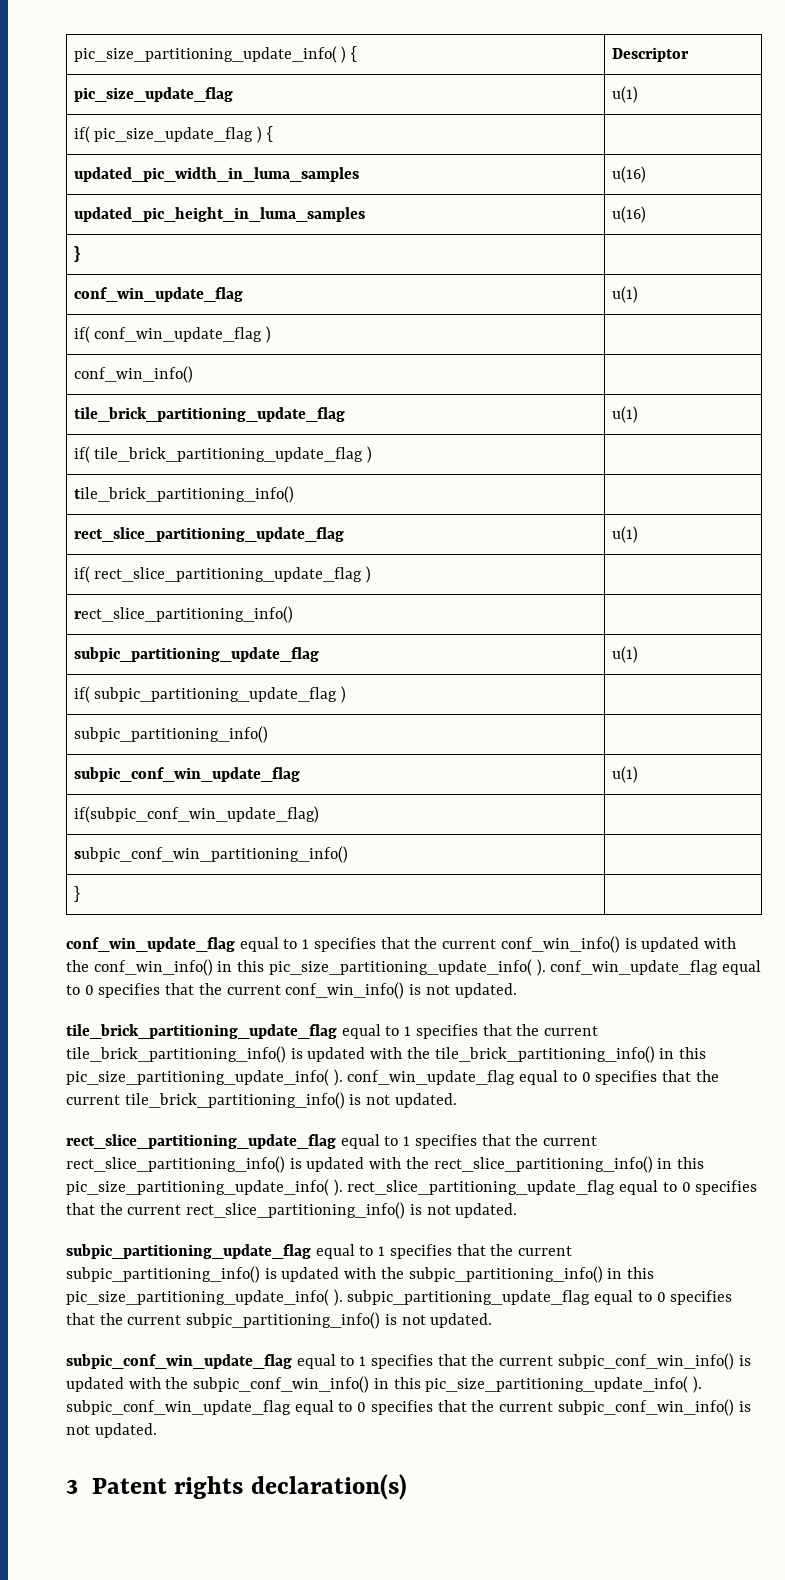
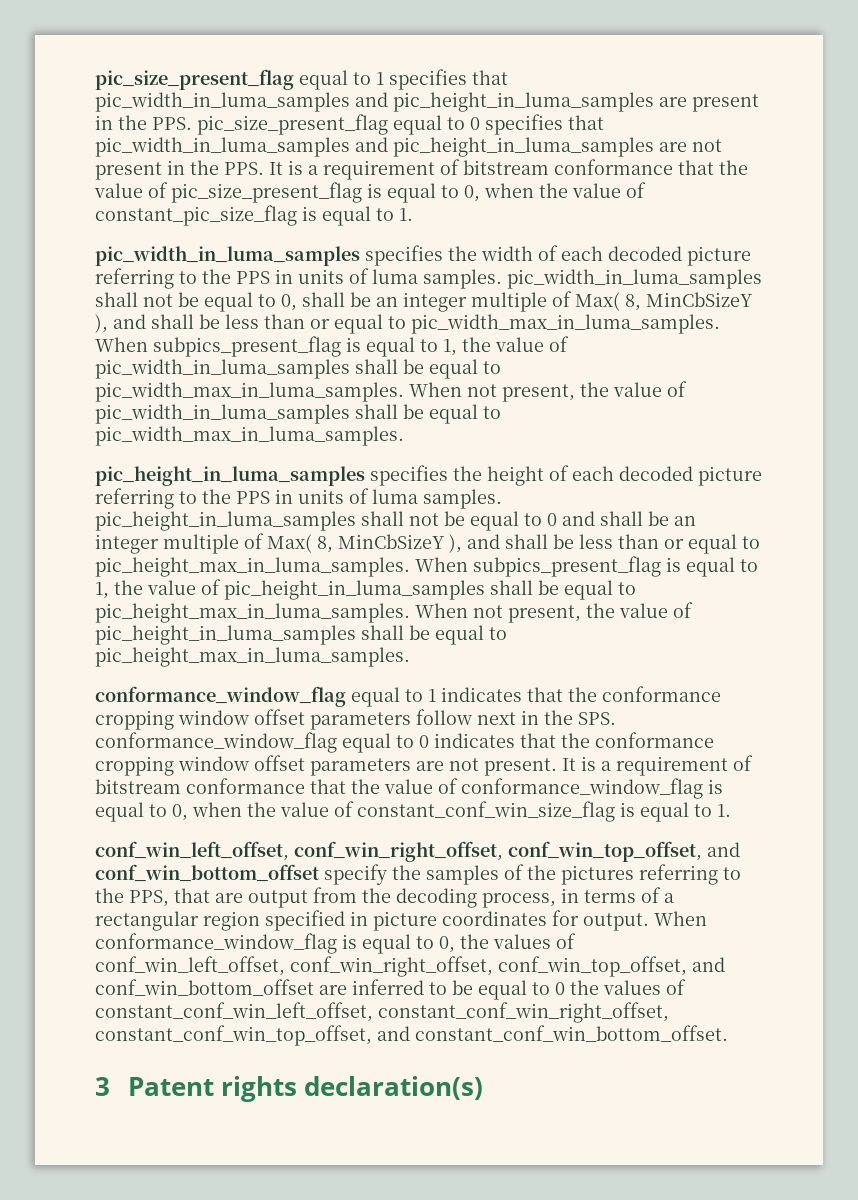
[73,46,358,63] [611,47,689,62] [73,87,233,102] [611,86,638,103] [73,126,273,143] [73,167,359,182] [611,166,646,183] [73,207,365,222] [611,206,646,223] [73,246,80,262] [73,287,243,302] [611,286,638,303] [73,326,272,343] [73,366,193,383] [73,407,345,422] [611,406,638,423] [73,446,373,463] [73,486,294,503] [73,527,344,542] [611,526,638,543] [73,566,372,583] [73,606,293,623] [73,647,319,662] [611,646,638,663] [73,686,347,703] [73,726,268,743] [73,767,300,782] [611,766,638,783] [73,806,319,823] [73,846,348,863] [73,886,80,902] [66,936,736,953] [66,959,762,976] [66,982,517,999] [66,1024,599,1039] [66,1046,707,1063] [66,1069,719,1086] [66,1092,457,1109] [66,1134,598,1149] [66,1156,705,1173] [66,1179,758,1196] [66,1202,518,1219] [66,1244,573,1259] [66,1266,655,1283] [66,1289,733,1306] [66,1312,493,1329] [66,1353,751,1370] [66,1376,703,1393] [66,1399,751,1416] [66,1423,157,1438] pic_size_partitioning_update_info( ) { | Descriptor // pic_size_update_flag | u(1) // if( pic_size_update_flag ) { | // updated_pic_width_in_luma_samples | u(16) // updated_pic_height_in_luma_samples | u(16) // } | // conf_win_update_flag | u(1) // if( conf_win_update_flag ) | // conf_win_info() | // tile_brick_partitioning_update_flag | u(1) // if( tile_brick_partitioning_update_flag ) | // tile_brick_partitioning_info() | // rect_slice_partitioning_update_flag | u(1) // if( rect_slice_partitioning_update_flag ) | // rect_slice_partitioning_info() | // subpic_partitioning_update_flag | u(1) // if( subpic_partitioning_update_flag ) | // subpic_partitioning_info() | // subpic_conf_win_update_flag | u(1) // if(subpic_conf_win_update_flag) | // subpic_conf_win_partitioning_info() | // } | // conf_win_update_flag equal to 1 specifies that the current conf_win_info() is updated with the conf_win_info() in this pic_size_partitioning_update_info( ). conf_win_update_flag equal to 0 specifies that the current conf_win_info() is not updated. // tile_brick_partitioning_update_flag equal to 1 specifies that the current tile_brick_partitioning_info() is updated with the tile_brick_partitioning_info() in this pic_size_partitioning_update_info( ). conf_win_update_flag equal to 0 specifies that the current tile_brick_partitioning_info() is not updated. // rect_slice_partitioning_update_flag equal to 1 specifies that the current rect_slice_partitioning_info() is updated with the rect_slice_partitioning_info() in this pic_size_partitioning_update_info( ). rect_slice_partitioning_update_flag equal to 0 specifies that the current rect_slice_partitioning_info() is not updated. // subpic_partitioning_update_flag equal to 1 specifies that the current subpic_partitioning_info() is updated with the subpic_partitioning_info() in this pic_size_partitioning_update_info( ). subpic_partitioning_update_flag equal to 0 specifies that the current subpic_partitioning_info() is not updated. // subpic_conf_win_update_flag equal to 1 specifies that the current subpic_conf_win_info() is updated with the subpic_conf_win_info() in this pic_size_partitioning_update_info( ). subpic_conf_win_update_flag equal to 0 specifies that the current subpic_conf_win_info() is not updated. -> [95,69,508,90] [95,92,759,112] [95,114,604,135] [95,137,722,157] [95,159,748,180] [94,182,646,203] [95,205,413,226] [95,245,751,266] [95,268,762,289] [95,291,753,312] [95,314,720,334] [95,336,569,357] [95,359,501,379] [95,381,687,402] [95,404,501,424] [95,426,404,446] [95,465,762,486] [95,488,502,509] [95,511,696,531] [95,533,760,554] [95,556,758,577] [95,579,636,600] [95,602,693,623] [95,625,507,645] [95,647,410,667] [95,686,721,707] [95,709,616,730] [95,732,714,753] [95,755,753,776] [95,778,723,799] [95,801,731,822] [95,841,740,862] [95,864,741,885] [95,887,674,908] [95,910,707,931] [95,933,576,954] [95,956,725,977] [95,979,686,1000] [95,1002,669,1023] [95,1025,728,1046] pic_size_present_flag equal to 1 specifies that pic_width_in_luma_samples and pic_height_in_luma_samples are present in the PPS. pic_size_present_flag equal to 0 specifies that pic_width_in_luma_samples and pic_height_in_luma_samples are not present in the PPS. It is a requirement of bitstream conformance that the value of pic_size_present_flag is equal to 0, when the value of constant_pic_size_flag is equal to 1. // pic_width_in_luma_samples specifies the width of each decoded picture referring to the PPS in units of luma samples. pic_width_in_luma_samples shall not be equal to 0, shall be an integer multiple of Max( 8, MinCbSizeY ), and shall be less than or equal to pic_width_max_in_luma_samples. When subpics_present_flag is equal to 1, the value of pic_width_in_luma_samples shall be equal to pic_width_max_in_luma_samples. When not present, the value of pic_width_in_luma_samples shall be equal to pic_width_max_in_luma_samples. // pic_height_in_luma_samples specifies the height of each decoded picture referring to the PPS in units of luma samples. pic_height_in_luma_samples shall not be equal to 0 and shall be an integer multiple of Max( 8, MinCbSizeY ), and shall be less than or equal to pic_height_max_in_luma_samples. When subpics_present_flag is equal to 1, the value of pic_height_in_luma_samples shall be equal to pic_height_max_in_luma_samples. When not present, the value of pic_height_in_luma_samples shall be equal to pic_height_max_in_luma_samples. // conformance_window_flag equal to 1 indicates that the conformance cropping window offset parameters follow next in the SPS. conformance_window_flag equal to 0 indicates that the conformance cropping window offset parameters are not present. It is a requirement of bitstream conformance that the value of conformance_window_flag is equal to 0, when the value of constant_conf_win_size_flag is equal to 1. // conf_win_left_offset, conf_win_right_offset, conf_win_top_offset, and conf_win_bottom_offset specify the samples of the pictures referring to the PPS, that are output from the decoding process, in terms of a rectangular region specified in picture coordinates for output. When conformance_window_flag is equal to 0, the values of conf_win_left_offset, conf_win_right_offset, conf_win_top_offset, and conf_win_bottom_offset are inferred to be equal to 0 the values of constant_conf_win_left_offset, constant_conf_win_right_offset, constant_conf_win_top_offset, and constant_conf_win_bottom_offset.

